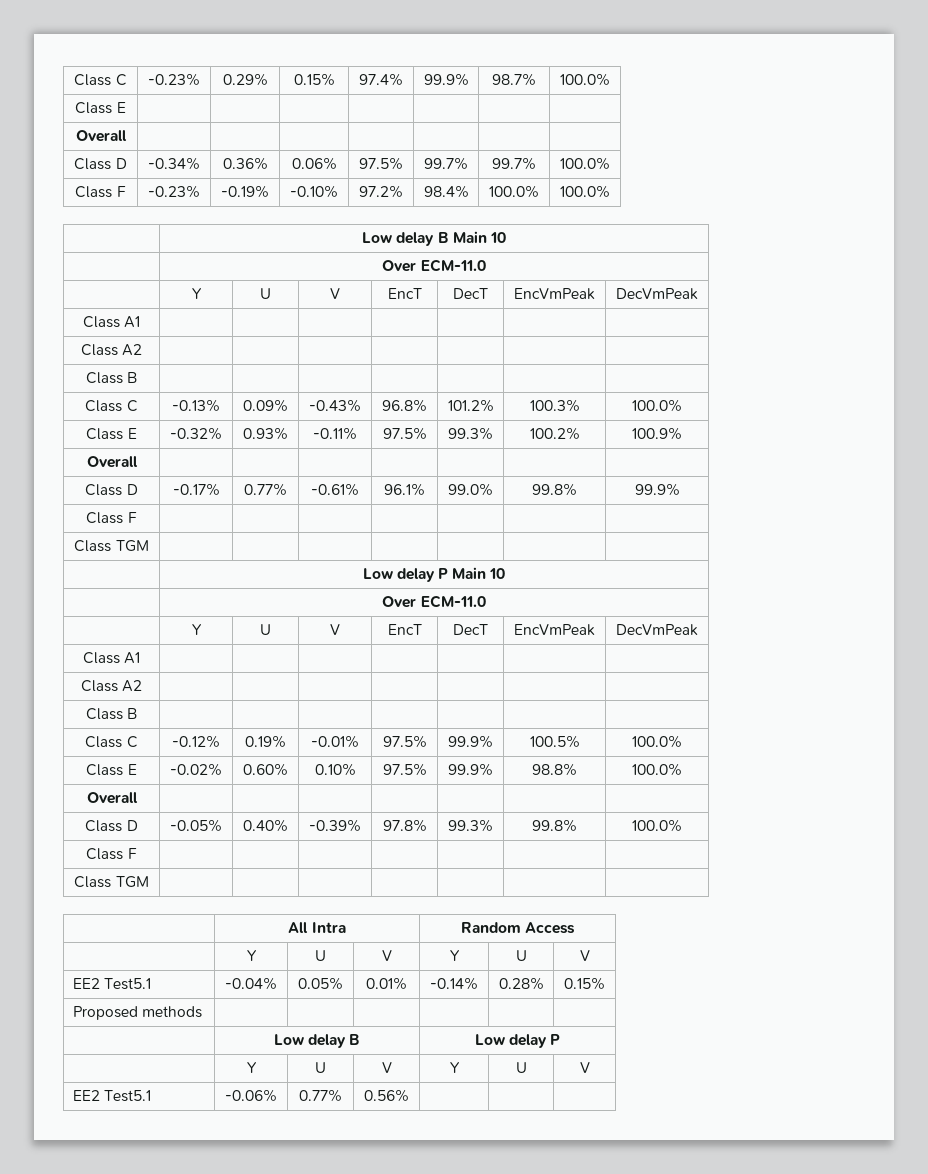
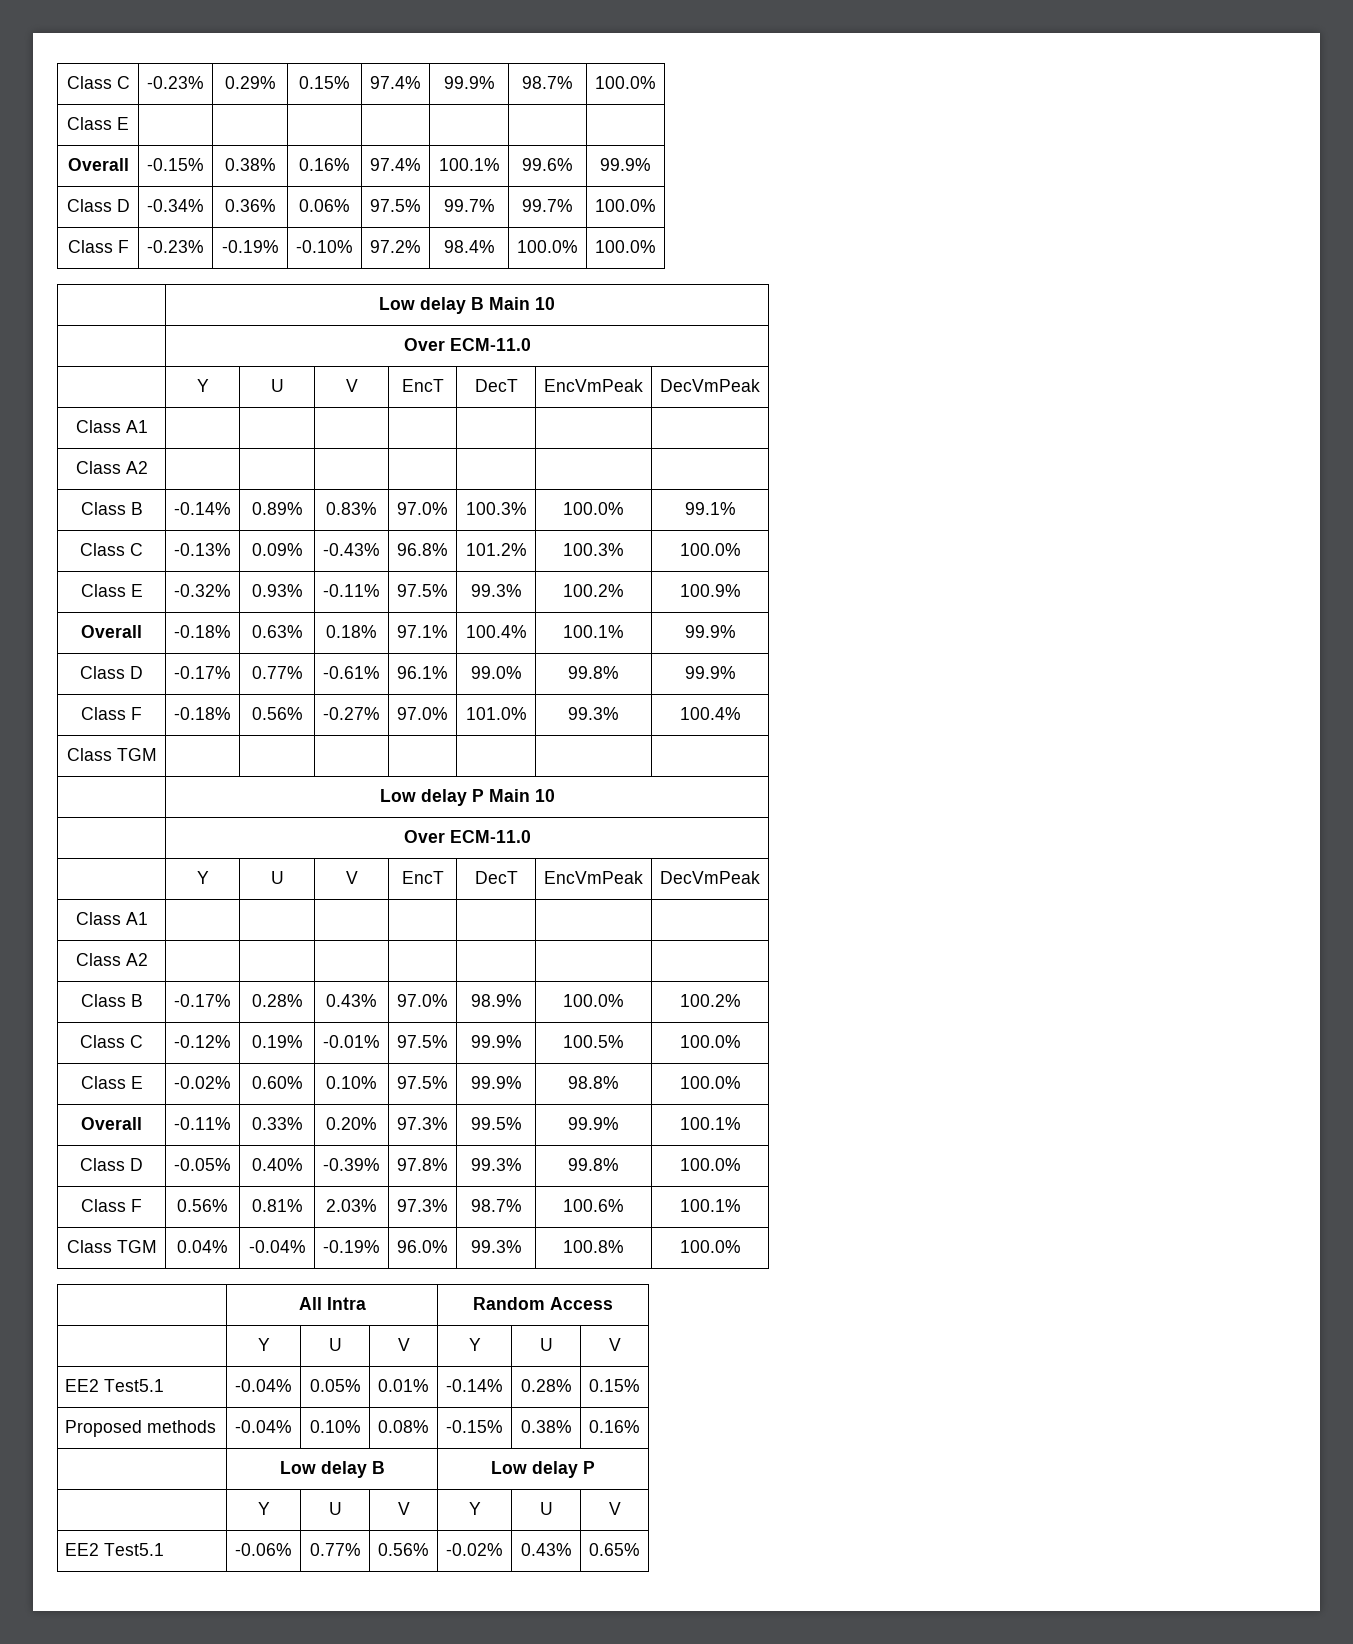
(127, 136) | | | | | | -> [147,158,204,171] [224,158,276,171] [299,158,350,171] [370,158,421,171] [438,158,500,171] [522,158,573,171] [600,158,651,171] -0.15% | 0.38% | 0.16% | 97.4% | 100.1% | 99.6% | 99.9%
(138, 377) | | | | | | -> [174,502,231,515] [251,502,303,515] [326,502,377,515] [397,502,448,515] [465,502,527,515] [563,502,624,515] [684,502,736,515] -0.14% | 0.89% | 0.83% | 97.0% | 100.3% | 100.0% | 99.1%
(138, 462) | | | | | | -> [174,625,231,638] [251,625,303,638] [326,625,377,638] [397,625,448,638] [465,625,527,638] [563,625,624,638] [684,625,736,638] -0.18% | 0.63% | 0.18% | 97.1% | 100.4% | 100.1% | 99.9%
(137, 517) | | | | | | -> [174,707,231,720] [251,707,303,720] [323,707,380,720] [397,707,448,720] [465,707,527,720] [568,707,619,720] [679,707,741,720] -0.18% | 0.56% | -0.27% | 97.0% | 101.0% | 99.3% | 100.4%
(138, 713) | | | | | | -> [174,994,231,1007] [251,994,303,1007] [326,994,377,1007] [397,994,448,1007] [470,994,522,1007] [563,994,624,1007] [679,994,741,1007] -0.17% | 0.28% | 0.43% | 97.0% | 98.9% | 100.0% | 100.2%
(138, 798) | | | | | | -> [174,1117,231,1130] [251,1117,303,1130] [326,1117,377,1130] [397,1117,448,1130] [470,1117,522,1130] [568,1117,619,1130] [679,1117,741,1130] -0.11% | 0.33% | 0.20% | 97.3% | 99.5% | 99.9% | 100.1%
[74,876,149,888] | | | | | | // Class TGM | | | | | | | -> [177,1199,228,1212] [251,1199,303,1212] [326,1199,377,1212] [397,1199,448,1212] [470,1199,522,1212] [563,1199,624,1212] [679,1199,741,1212] [66,1240,157,1253] [177,1240,228,1253] [248,1240,306,1253] [323,1240,380,1253] [397,1240,448,1253] [470,1240,522,1253] [563,1240,624,1253] [679,1240,741,1253] 0.56% | 0.81% | 2.03% | 97.3% | 98.7% | 100.6% | 100.1% // Class TGM | 0.04% | -0.04% | -0.19% | 96.0% | 99.3% | 100.8% | 100.0%
(203, 1012) | | | | | -> [235,1420,292,1433] [309,1420,361,1433] [378,1420,429,1433] [446,1420,503,1433] [520,1420,572,1433] [589,1420,640,1433] -0.04% | 0.10% | 0.08% | -0.15% | 0.38% | 0.16%
(409, 1095) | | -> [446,1543,503,1556] [520,1543,572,1556] [589,1543,640,1556] -0.02% | 0.43% | 0.65%

